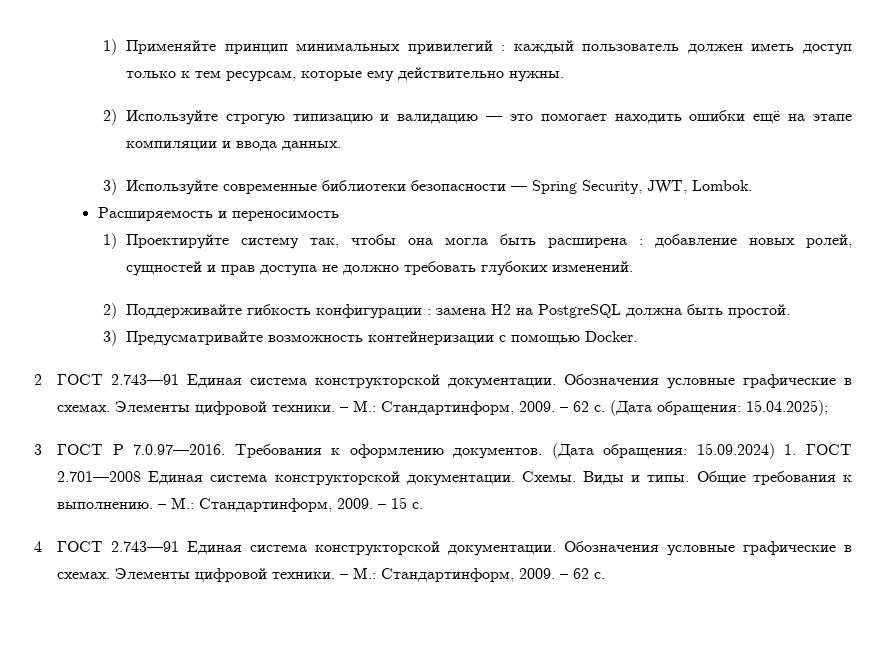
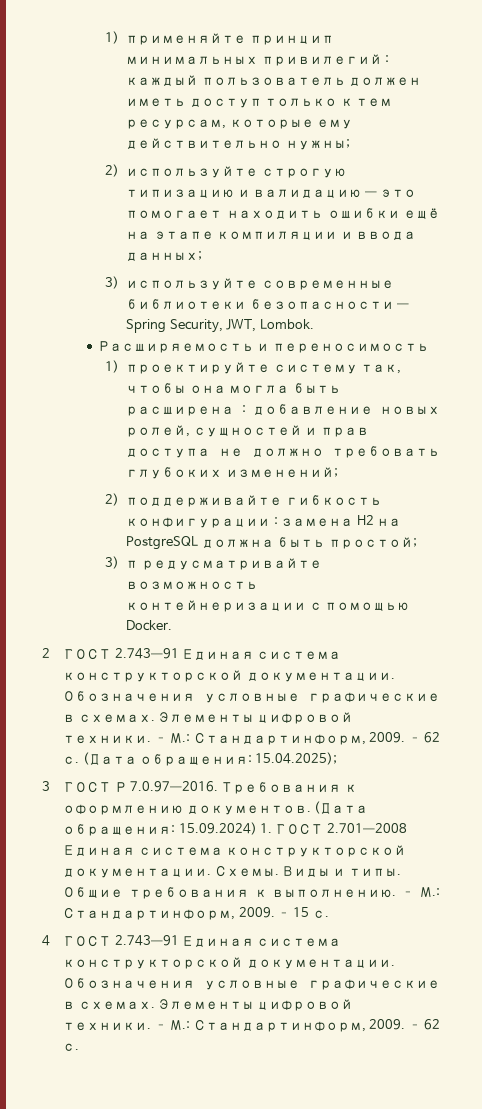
[102,39,216,55] 1) Применяйте -> [105,31,247,45] 1) применяйте
[508,71,564,82] [102,109,218,125] нужны. // 2) Используйте -> [285,139,350,150] [105,164,259,178] нужны; // 2) используйте
[281,141,341,151] [102,179,218,195] данных. // 3) Используйте -> [126,251,203,261] [105,276,259,290] данных; // 3) используйте
[125,234,229,249] Проектируйте -> [126,362,271,374] проектируйте
[551,261,633,272] [102,303,242,319] изменений. // 2) Поддерживайте -> [225,467,338,478] [105,493,283,507] изменений; // 2) поддерживайте
[727,304,790,318] [102,330,263,346] простой. // 3) Предусматривайте -> [328,537,417,549] [105,556,322,570] простой; // 3) п редусматривайте

